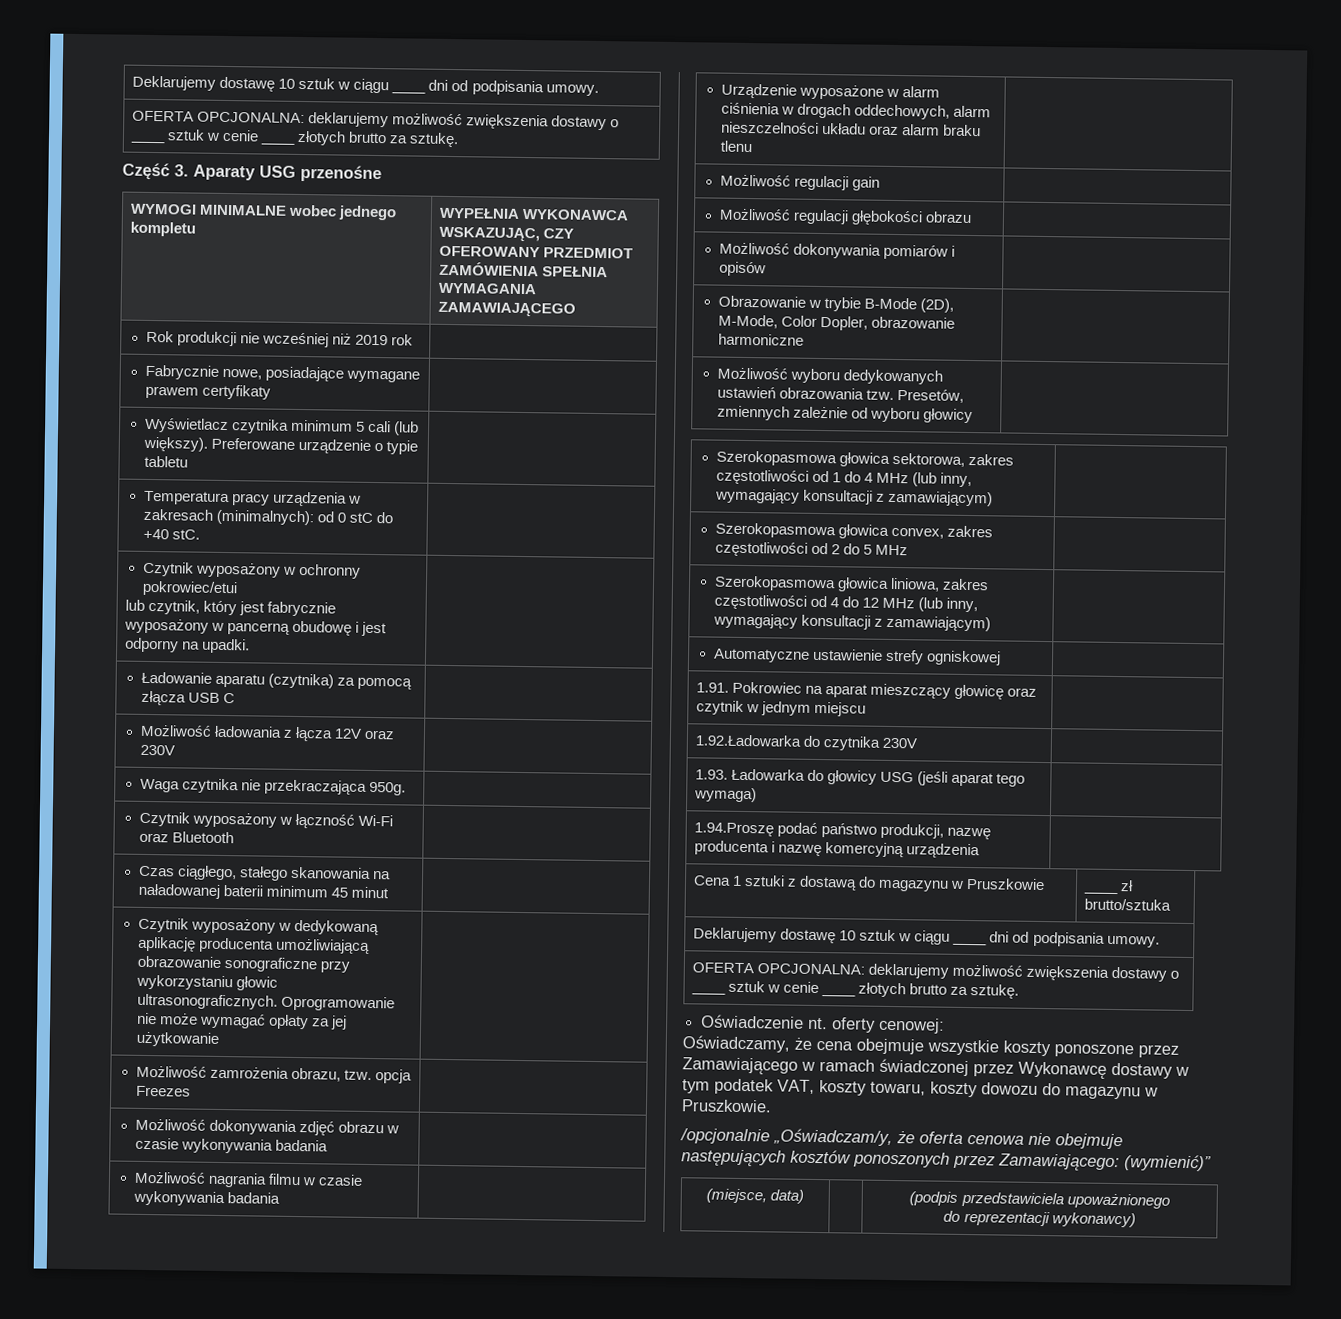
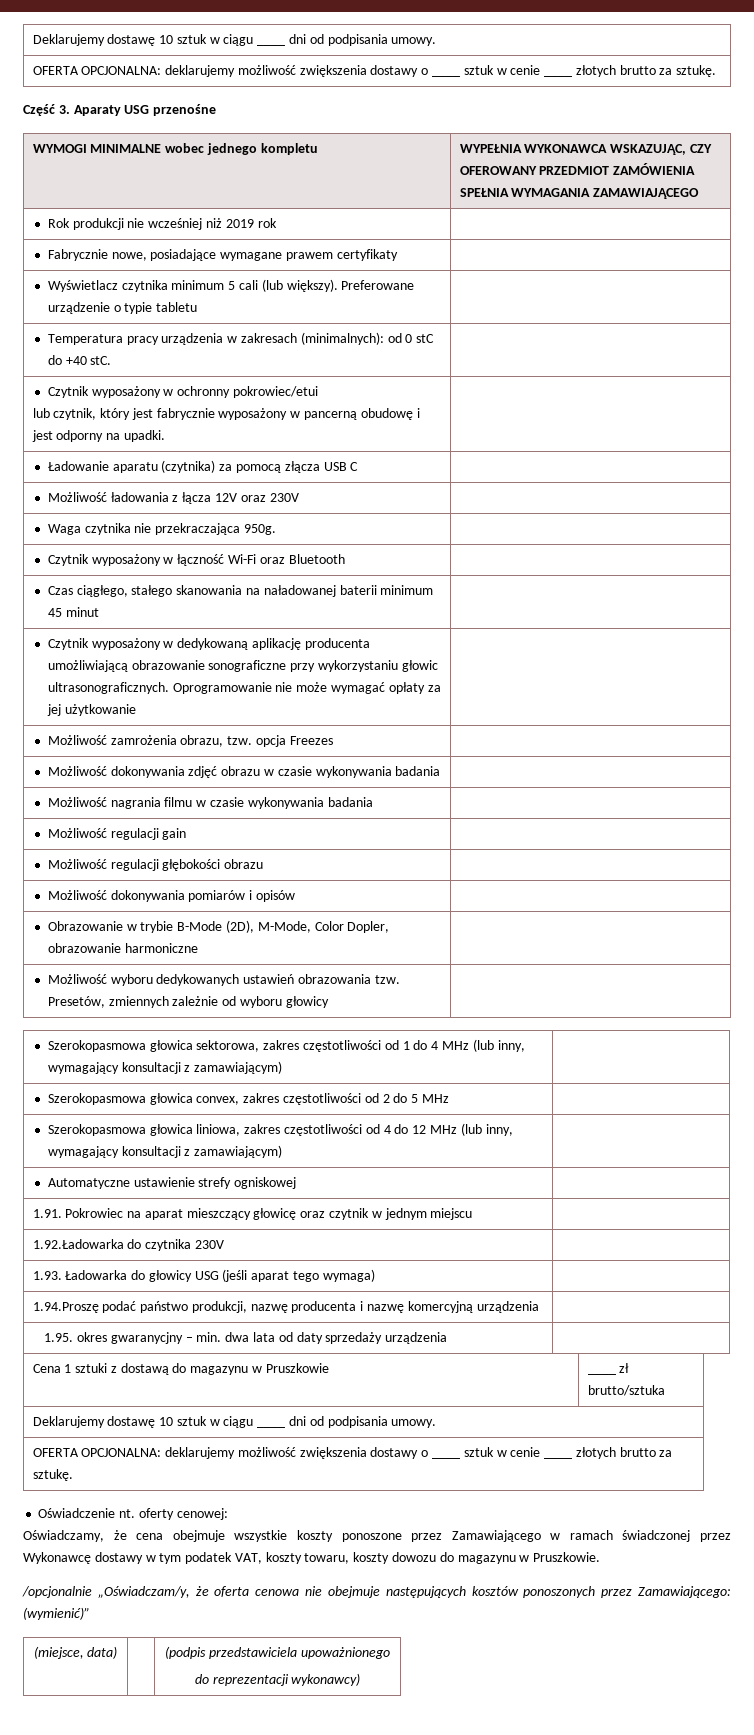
[720,83,940,100] [720,102,991,120] [720,121,981,137] [719,140,752,153] // Urządzenie wyposażone w alarm ciśnienia w drogach oddechowych, alarm nieszczelności układu oraz alarm braku tlenu | -> (373, 802) none
(981, 851) none -> [44,1332,448,1344] // 1.95. okres gwaranycjny – min. dwa lata od daty sprzedaży urządzenia |

